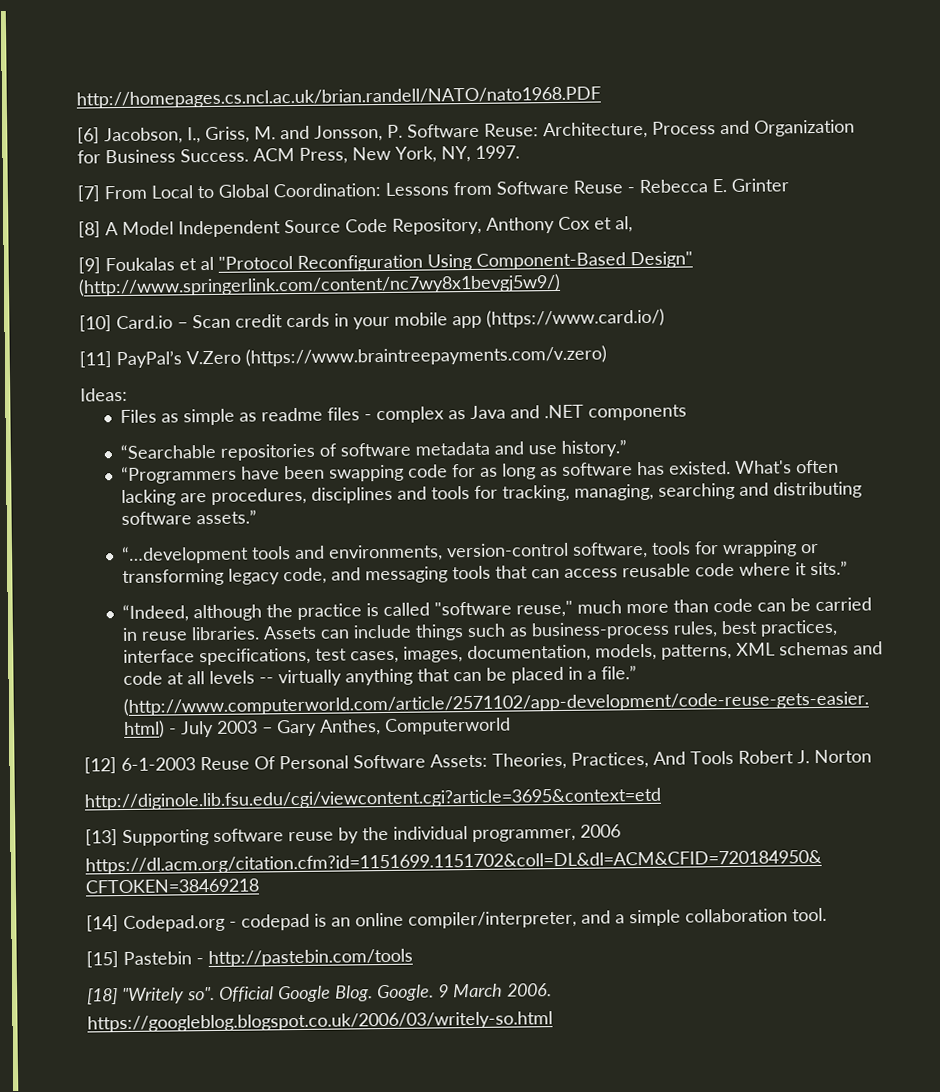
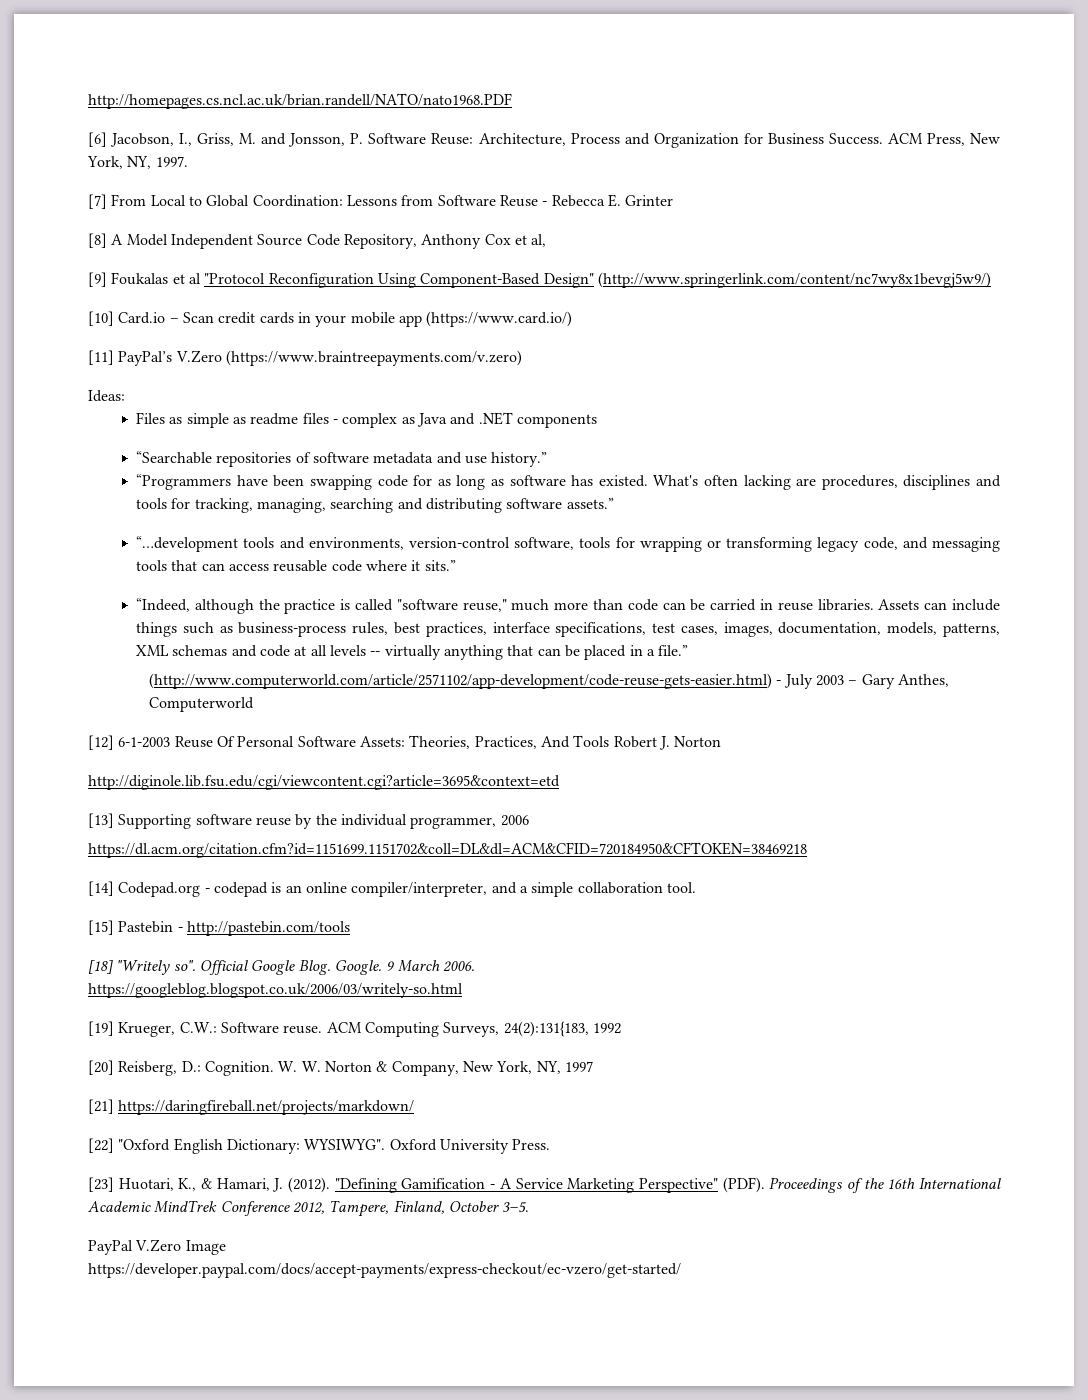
(553, 1022) none -> [88,1021,621,1037] [88,1060,593,1076] [88,1099,415,1115] [88,1138,551,1154] [88,1177,1002,1193] [88,1200,530,1217] [88,1239,226,1255] [88,1263,681,1278] // [19] Krueger, C.W.: Software reuse. ACM Computing Surveys, 24(2):131{183, 1992 // [20] Reisberg, D.: Cognition. W. W. Norton & Company, New York, NY, 1997 // [21] https://daringfireball.net/projects/markdown/ // [22] "Oxford English Dictionary: WYSIWYG". Oxford University Press. // [23] Huotari, K., & Hamari, J. (2012). "Defining Gamification - A Service Marketing Perspective" (PDF). Proceedings of the 16th International Academic MindTrek Conference 2012, Tampere, Finland, October 3–5. // PayPal V.Zero Image // https://developer.paypal.com/docs/accept-payments/express-checkout/ec-vzero/get-started/

